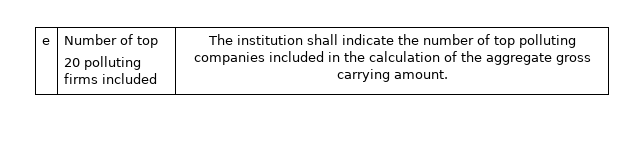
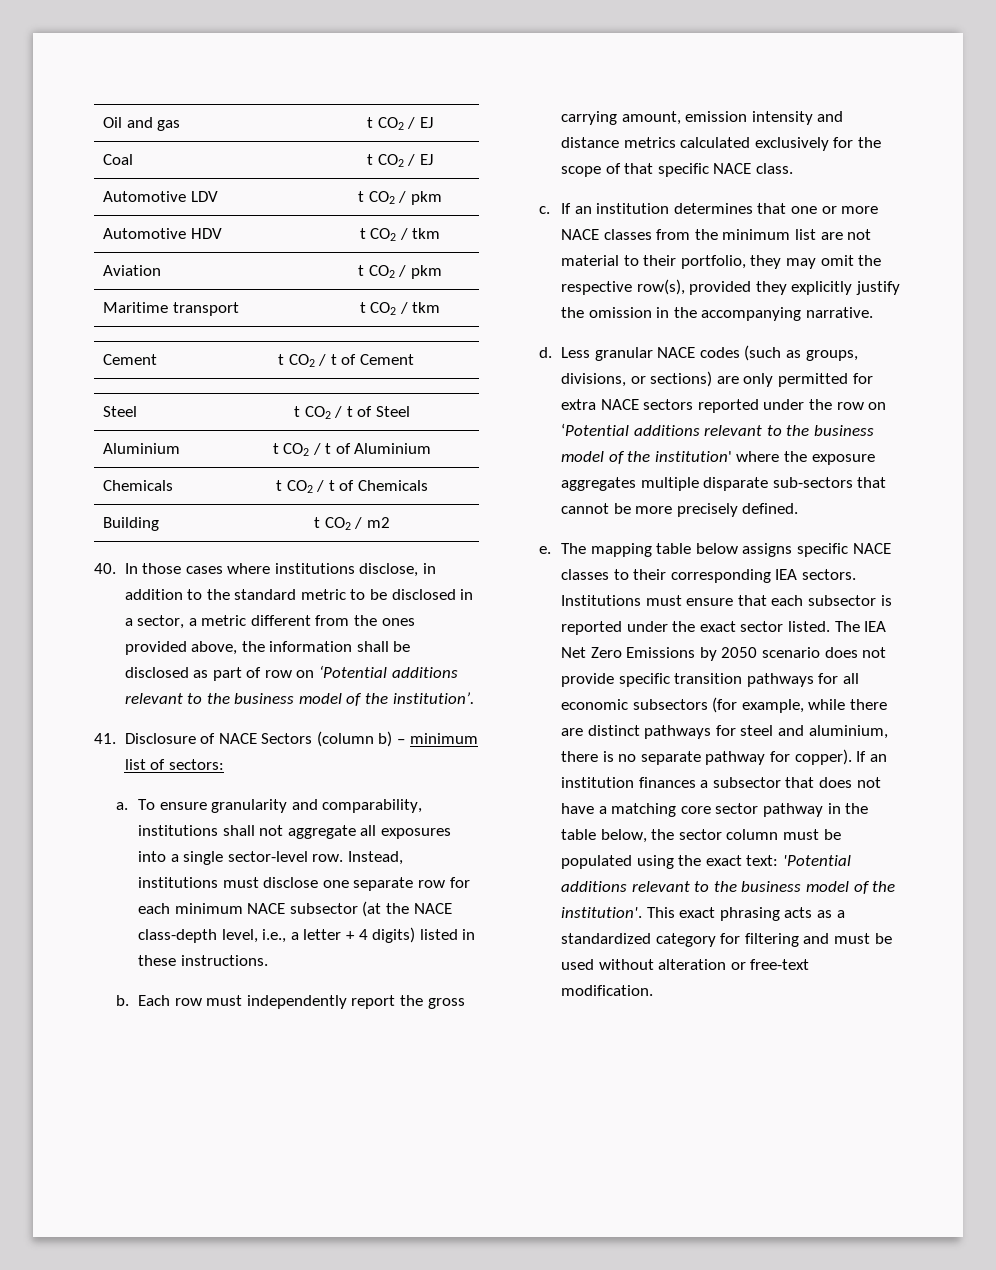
[41,38,50,45] [63,34,158,48] [63,56,141,70] [63,73,157,84] [207,34,576,48] [193,51,591,65] [336,69,448,82] e | Number of top // 20 polluting firms included | The institution shall indicate the number of top polluting companies included in the calculation of the aggregate gross carrying amount. -> [103,117,181,131] [367,117,433,130] [103,154,134,165] [367,154,433,167] [103,191,218,202] [358,191,442,205] [103,228,222,239] [359,228,441,241] [103,265,162,276] [358,265,442,279] [103,302,239,316] [359,302,441,315] [103,354,158,365] [278,354,414,367] [103,406,138,417] [294,406,410,419] [103,443,181,454] [272,443,432,456] [103,480,174,491] [276,480,428,493] [103,517,160,531] [314,517,390,530] [94,563,437,577] [124,589,474,600] [124,615,415,629] [124,641,411,655] [124,665,458,681] [124,692,474,706] [94,731,478,747] [124,759,224,770] [116,799,423,813] [138,825,451,839] [138,851,403,865] [138,877,470,891] [138,901,452,917] [138,927,476,943] [138,955,268,966] [116,995,465,1009] [561,111,844,125] [561,137,881,151] [561,163,793,177] [539,203,879,214] [561,229,872,240] [561,255,882,269] [561,279,900,295] [561,307,873,321] [539,345,858,361] [561,371,873,387] [561,399,887,413] [561,423,874,436] [561,451,875,465] [561,477,887,491] [561,503,799,517] [539,543,891,557] [561,569,856,583] [561,595,892,606] [561,621,887,635] [561,647,887,661] [561,673,859,687] [561,697,887,713] [561,725,888,739] [561,749,887,765] [561,777,881,788] [561,803,869,817] [561,829,841,843] [561,855,851,869] [561,881,896,894] [561,907,845,921] [561,933,892,947] [561,959,810,970] [561,985,654,996] Oil and gas | t CO2 / EJ // Coal | t CO2 / EJ // Automotive LDV | t CO2 / pkm // Automotive HDV | t CO2 / tkm // Aviation | t CO2 / pkm // Maritime transport | t CO2 / tkm // Cement | t CO2 / t of Cement // Steel | t CO2 / t of Steel // Aluminium | t CO2 / t of Aluminium // Chemicals | t CO2 / t of Chemicals // Building | t CO2 / m2 // 40. In those cases where institutions disclose, in addition to the standard metric to be disclosed in a sector, a metric different from the ones provided above, the information shall be disclosed as part of row on ‘Potential additions relevant to the business model of the institution’. // 41. Disclosure of NACE Sectors (column b) – minimum list of sectors: // a. To ensure granularity and comparability, institutions shall not aggregate all exposures into a single sector-level row. Instead, institutions must disclose one separate row for each minimum NACE subsector (at the NACE class-depth level, i.e., a letter + 4 digits) listed in these instructions. // b. Each row must independently report the gross carrying amount, emission intensity and distance metrics calculated exclusively for the scope of that specific NACE class. // c. If an institution determines that one or more NACE classes from the minimum list are not material to their portfolio, they may omit the respective row(s), provided they explicitly justify the omission in the accompanying narrative. // d. Less granular NACE codes (such as groups, divisions, or sections) are only permitted for extra NACE sectors reported under the row on ‘Potential additions relevant to the business model of the institution' where the exposure aggregates multiple disparate sub-sectors that cannot be more precisely defined. // e. The mapping table below assigns specific NACE classes to their corresponding IEA sectors. Institutions must ensure that each subsector is reported under the exact sector listed. The IEA Net Zero Emissions by 2050 scenario does not provide specific transition pathways for all economic subsectors (for example, while there are distinct pathways for steel and aluminium, there is no separate pathway for copper). If an institution finances a subsector that does not have a matching core sector pathway in the table below, the sector column must be populated using the exact text: 'Potential additions relevant to the business model of the institution'. This exact phrasing acts as a standardized category for filtering and must be used without alteration or free-text modification.

